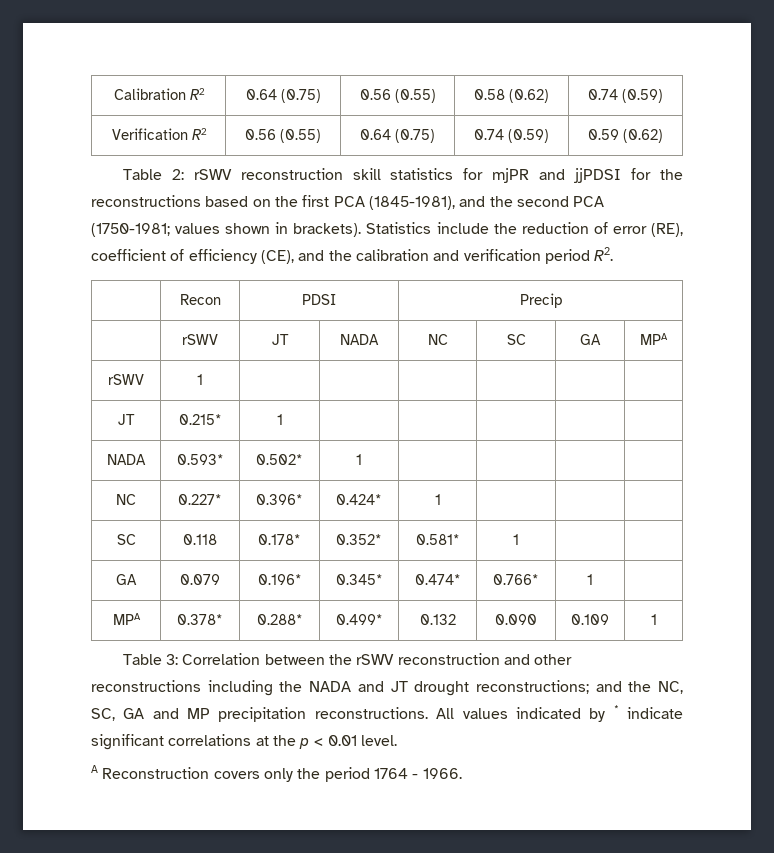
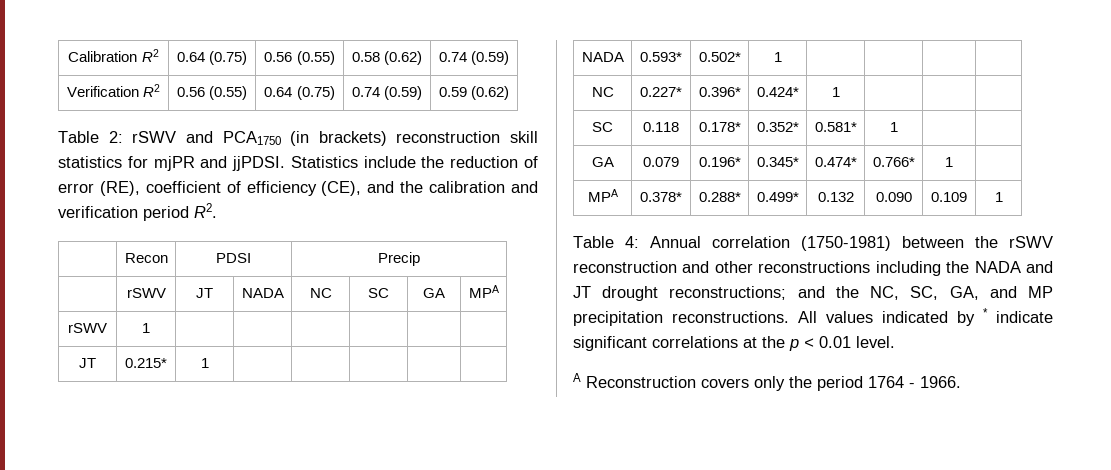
(232, 174) none -> [185,131,387,146] and PCA1750 (in brackets)
[574,168,683,183] [91,195,605,210] [91,222,362,237] jjPDSI for the reconstructions based on the first PCA (1845-1981), and the second PCA (1750-1981; values shown in brackets). -> [232,156,286,171] jjPDSI.
[166,653,261,665] 3: Correlation -> [625,236,891,251] 4: Annual correlation (1750-1981)
[123,708,145,719] GA -> [949,286,979,300] GA,

